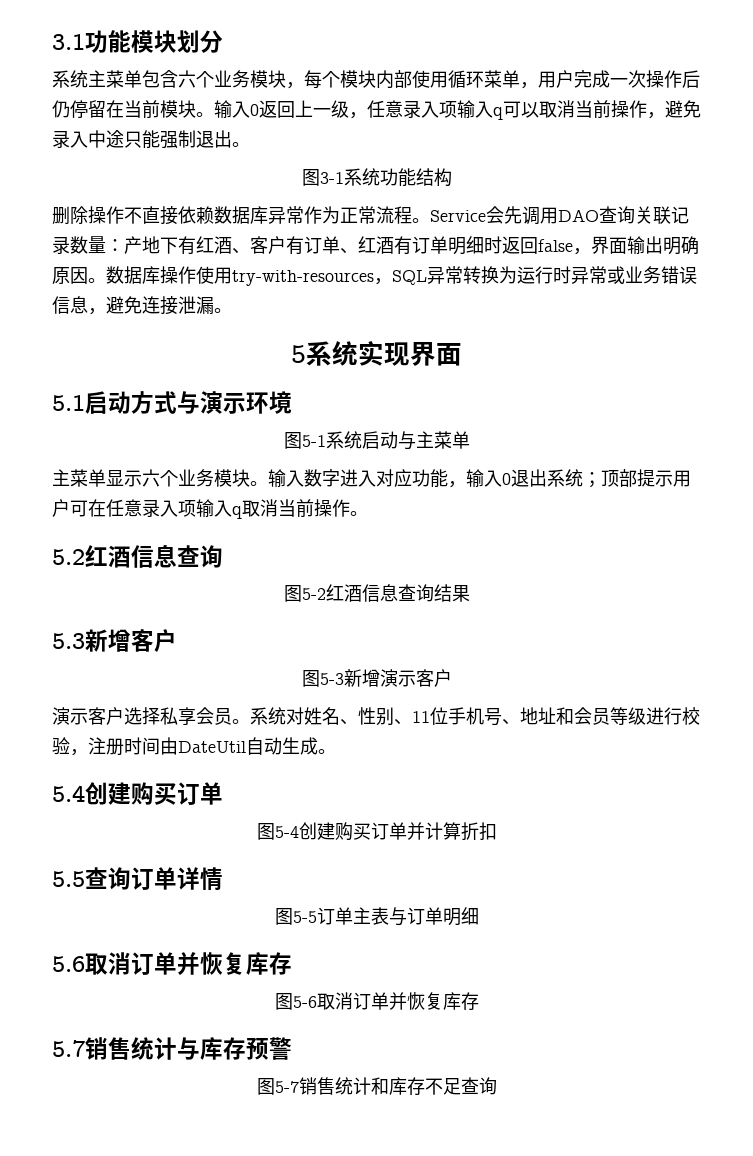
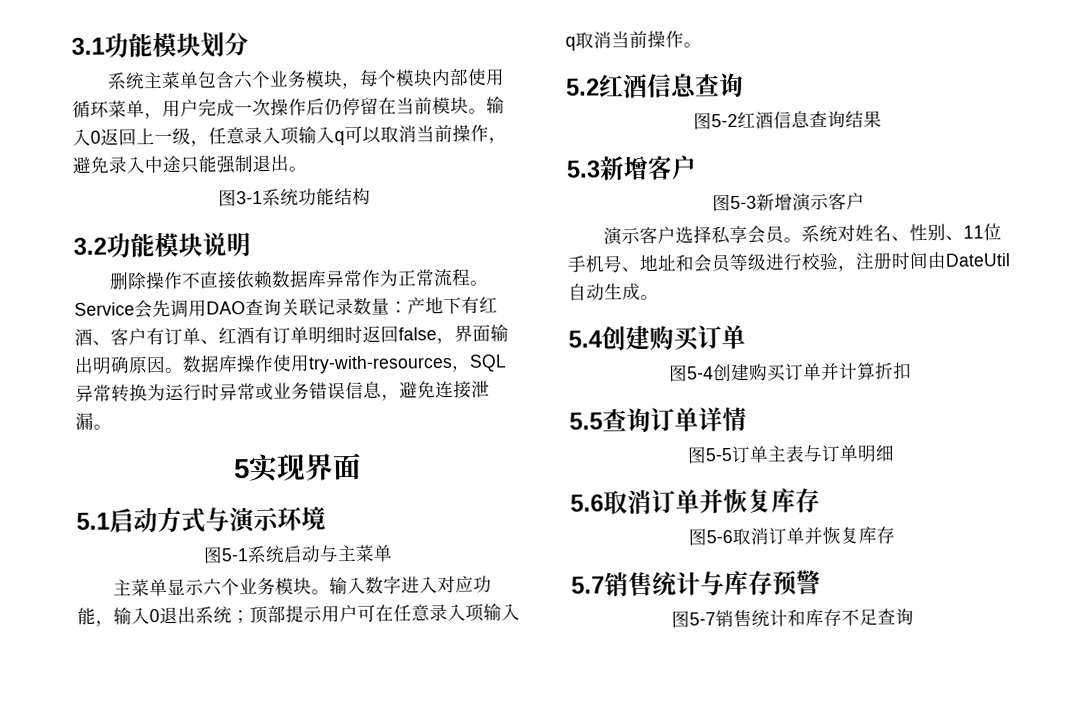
(452, 177) none -> [73,232,251,258] // 3.2功能模块说明
[306,341,358,366] 系统 -> (250, 469) none

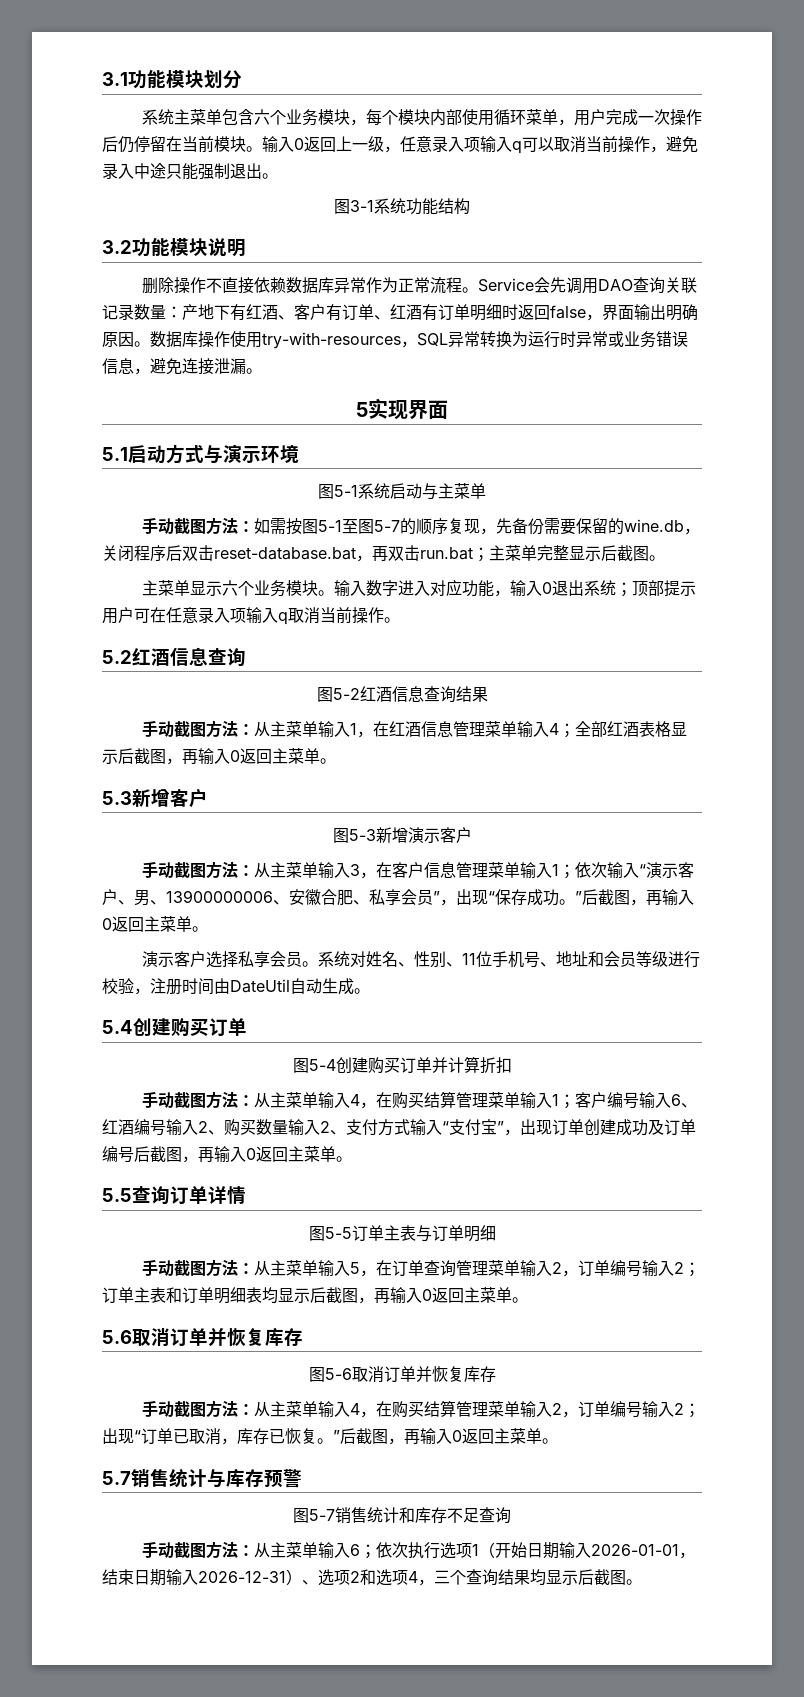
(393, 553) none -> [141,517,700,535] [102,545,665,562] // 手动截图方法：如需按图5-1至图5-7的顺序复现，先备份需要保留的wine.db，关闭程序后双击reset-database.bat，再双击run.bat；主菜单完整显示后截图。
(882, 119) none -> [141,720,687,738] [102,748,336,765] // 手动截图方法：从主菜单输入1，在红酒信息管理菜单输入4；全部红酒表格显示后截图，再输入0返回主菜单。
(865, 201) none -> [141,861,694,879] [102,889,694,906] [102,916,208,932] // 手动截图方法：从主菜单输入3，在客户信息管理菜单输入1；依次输入“演示客户、男、13900000006、安徽合肥、私享会员”，出现“保存成功。”后截图，再输入0返回主菜单。
(912, 371) none -> [141,1091,697,1109] [102,1119,696,1136] [102,1146,352,1163] // 手动截图方法：从主菜单输入4，在购买结算管理菜单输入1；客户编号输入6、红酒编号输入2、购买数量输入2、支付方式输入“支付宝”，出现订单创建成功及订单编号后截图，再输入0返回主菜单。
(895, 453) none -> [141,1259,700,1277] [102,1287,528,1304] // 手动截图方法：从主菜单输入5，在订单查询管理菜单输入2，订单编号输入2；订单主表和订单明细表均显示后截图，再输入0返回主菜单。
(895, 535) none -> [141,1400,700,1418] [102,1428,558,1445] // 手动截图方法：从主菜单输入4，在购买结算管理菜单输入2，订单编号输入2；出现“订单已取消，库存已恢复。”后截图，再输入0返回主菜单。
(914, 617) none -> [141,1541,695,1559] [102,1569,642,1586] // 手动截图方法：从主菜单输入6；依次执行选项1（开始日期输入2026-01-01，结束日期输入2026-12-31）、选项2和选项4，三个查询结果均显示后截图。

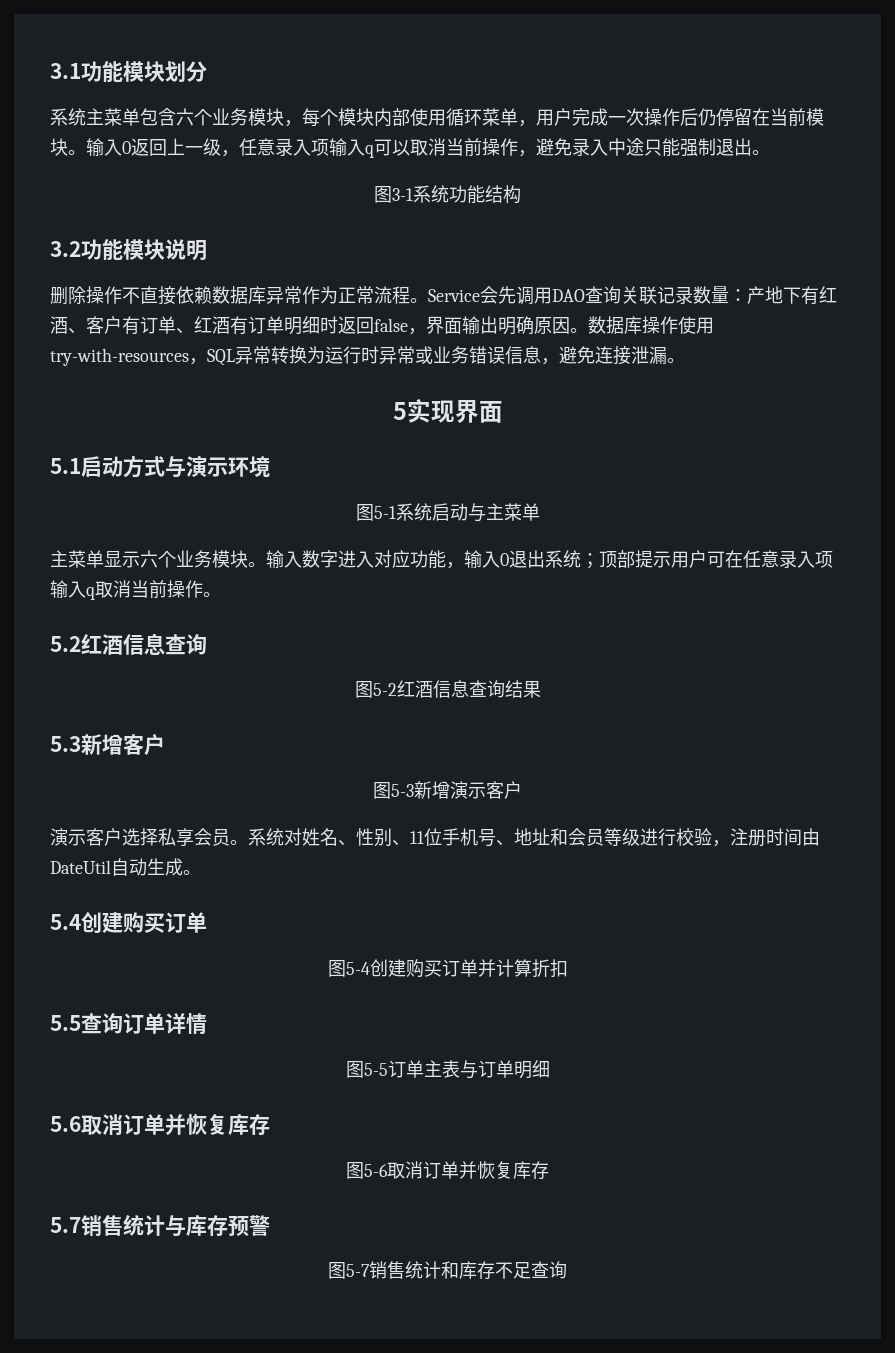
[141,517,700,535] [102,545,665,562] // 手动截图方法：如需按图5-1至图5-7的顺序复现，先备份需要保留的wine.db，关闭程序后双击reset-database.bat，再双击run.bat；主菜单完整显示后截图。 -> (540, 512) none
[141,720,687,738] [102,748,336,765] // 手动截图方法：从主菜单输入1，在红酒信息管理菜单输入4；全部红酒表格显示后截图，再输入0返回主菜单。 -> (541, 689) none
[141,861,694,879] [102,889,694,906] [102,916,208,932] // 手动截图方法：从主菜单输入3，在客户信息管理菜单输入1；依次输入“演示客户、男、13900000006、安徽合肥、私享会员”，出现“保存成功。”后截图，再输入0返回主菜单。 -> (522, 790) none
[141,1091,697,1109] [102,1119,696,1136] [102,1146,352,1163] // 手动截图方法：从主菜单输入4，在购买结算管理菜单输入1；客户编号输入6、红酒编号输入2、购买数量输入2、支付方式输入“支付宝”，出现订单创建成功及订单编号后截图，再输入0返回主菜单。 -> (568, 968) none
[141,1259,700,1277] [102,1287,528,1304] // 手动截图方法：从主菜单输入5，在订单查询管理菜单输入2，订单编号输入2；订单主表和订单明细表均显示后截图，再输入0返回主菜单。 -> (550, 1069) none
[141,1400,700,1418] [102,1428,558,1445] // 手动截图方法：从主菜单输入4，在购买结算管理菜单输入2，订单编号输入2；出现“订单已取消，库存已恢复。”后截图，再输入0返回主菜单。 -> (549, 1170) none
[141,1541,695,1559] [102,1569,642,1586] // 手动截图方法：从主菜单输入6；依次执行选项1（开始日期输入2026-01-01，结束日期输入2026-12-31）、选项2和选项4，三个查询结果均显示后截图。 -> (567, 1270) none

